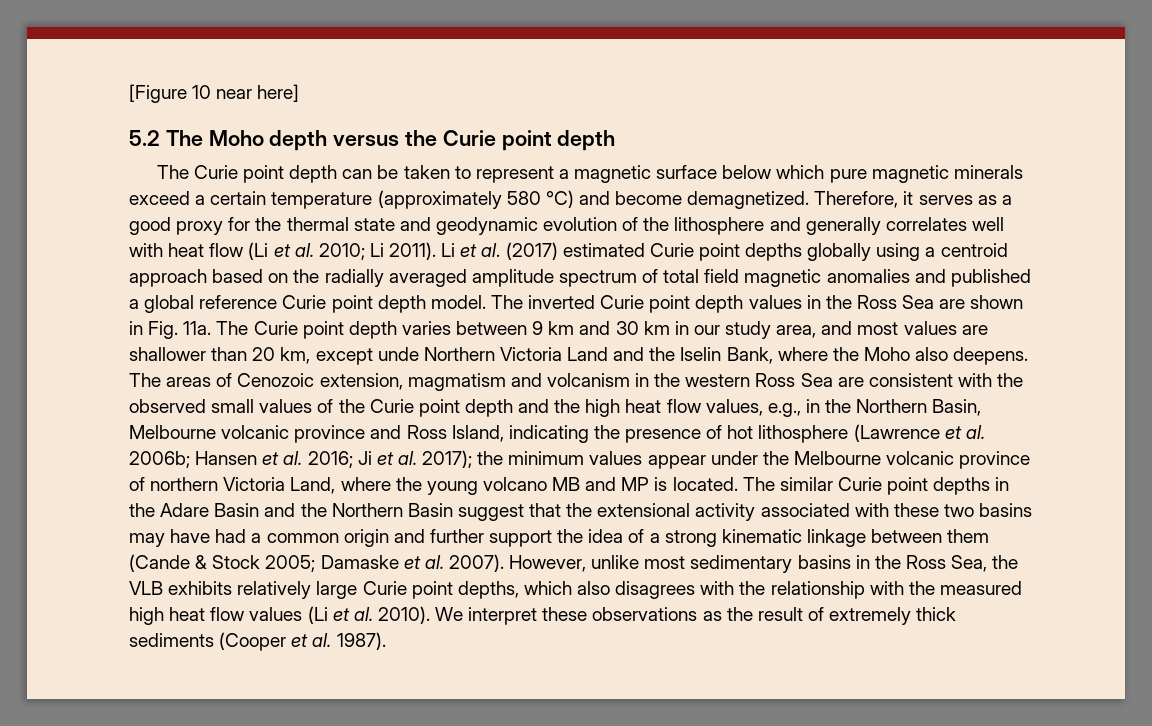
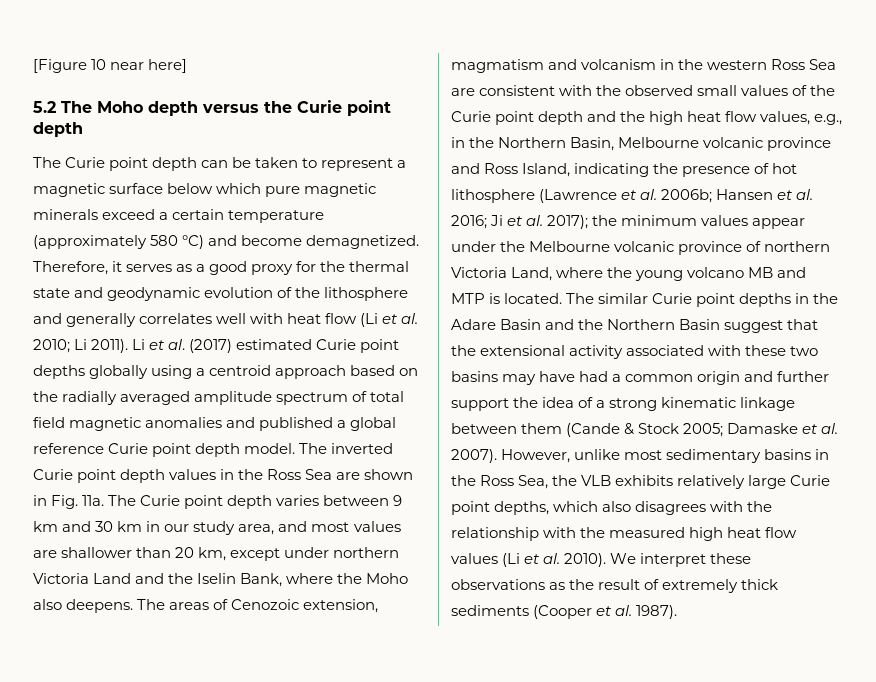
[377,347,495,361] unde Northern -> [284,547,400,558] under northern
[621,477,650,491] MP -> [451,293,485,304] MTP

